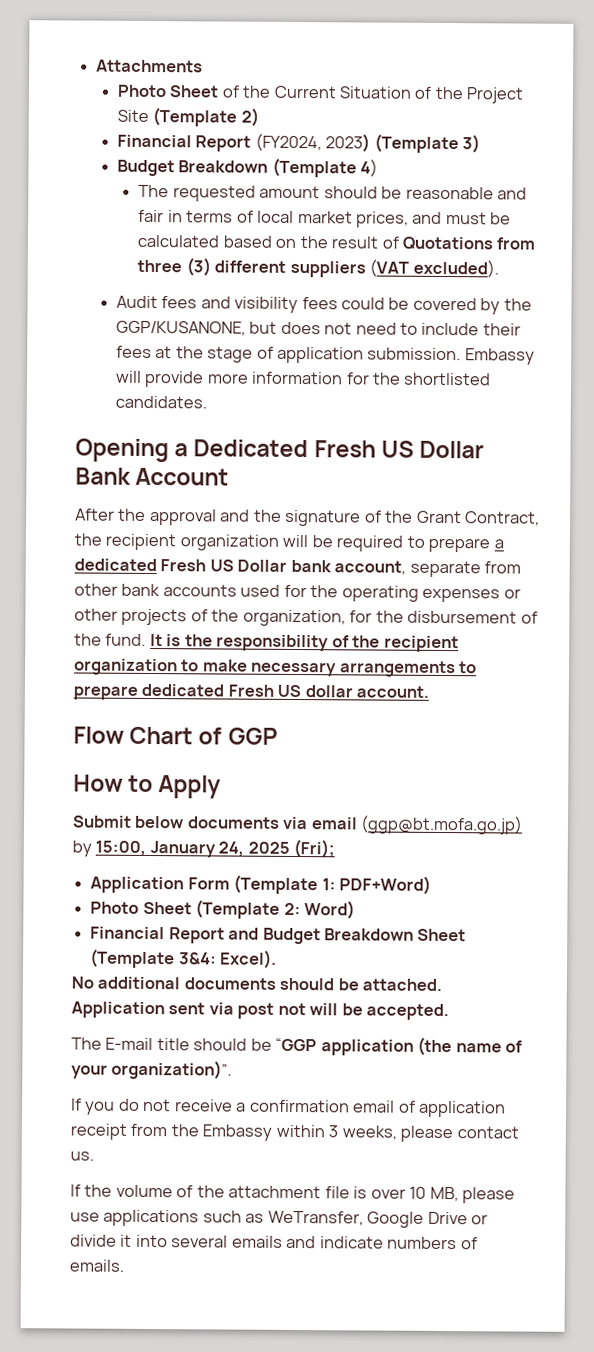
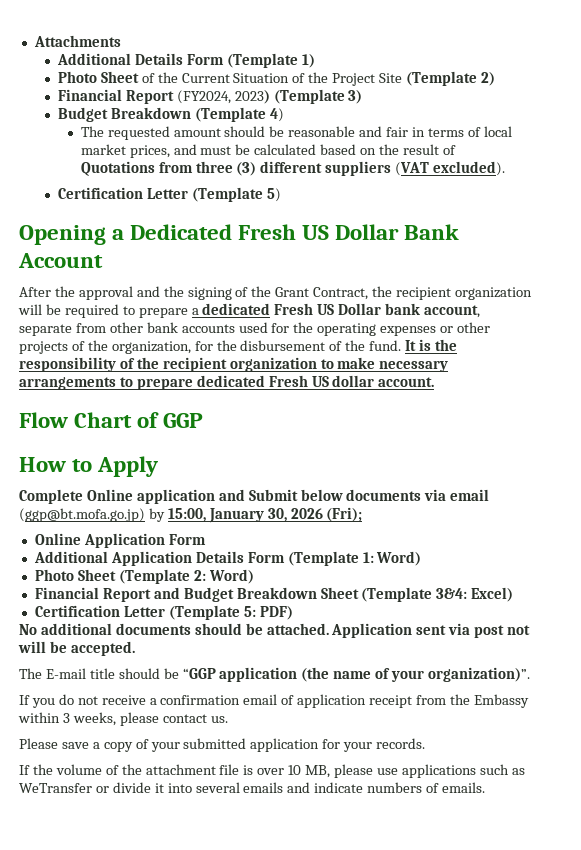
(204, 66) none -> [56,53,315,68] // Additional Details Form (Template 1)
[115,295,532,315] [115,320,521,336] [115,345,535,365] [114,370,492,388] [114,395,207,409] Audit fees and visibility fees could be covered by the GGP/KUSANONE, but does not need to include their fees at the stage of application submission. Embassy will provide more information for the shortlisted candidates. -> [57,187,281,202] Certification Letter (Template 5)
[285,509,362,527] signature -> [187,287,232,300] signing
(222, 787) none -> [19,489,245,504] Complete Online application and
[218,841,290,857] 24, 2025 -> [267,508,323,522] 30, 2026
(336, 848) none -> [34,533,81,545] Online
(230, 883) none -> [33,551,285,566] // Additional Application Details Form
[338,875,431,895] PDF+Word) -> [376,551,422,566] Word)
[220,949,278,969] Excel). -> [471,587,514,602] [34,605,293,620] Excel) // Certification Letter (Template 5: PDF)
(94, 1156) none -> [19,738,426,752] // Please save a copy of your submitted application for your records.
[267,1210,468,1228] WeTransfer, Google Drive -> [19,783,92,793] WeTransfer

